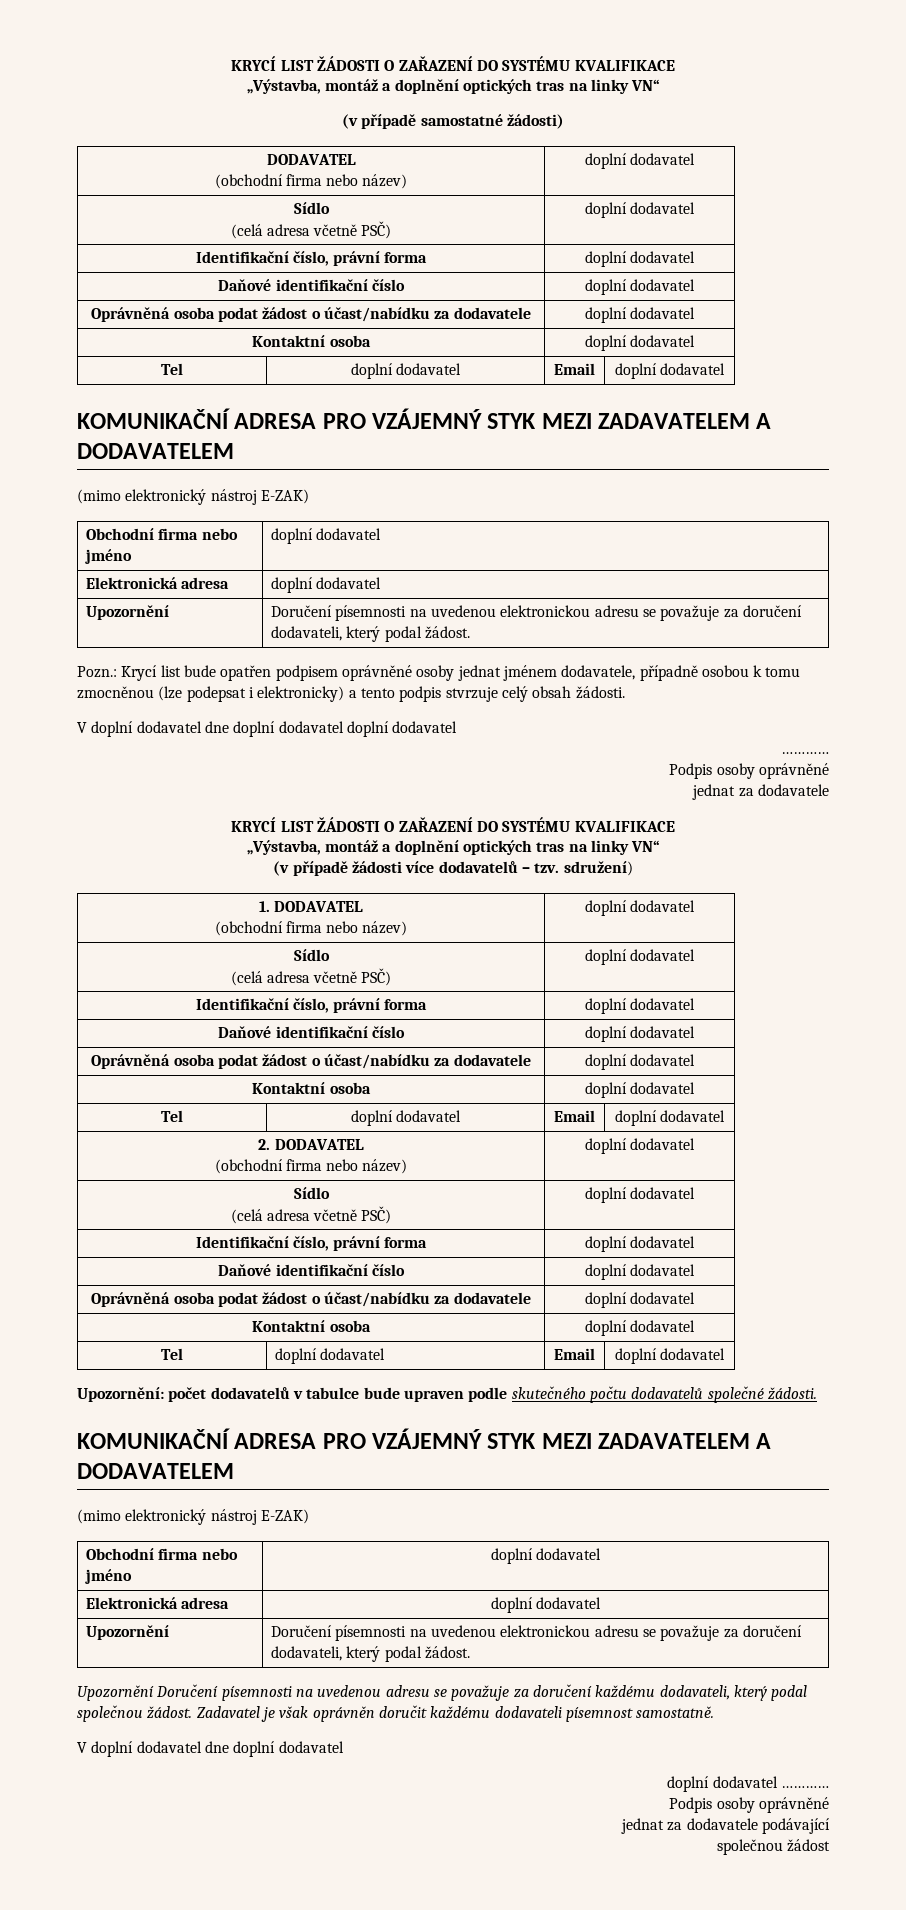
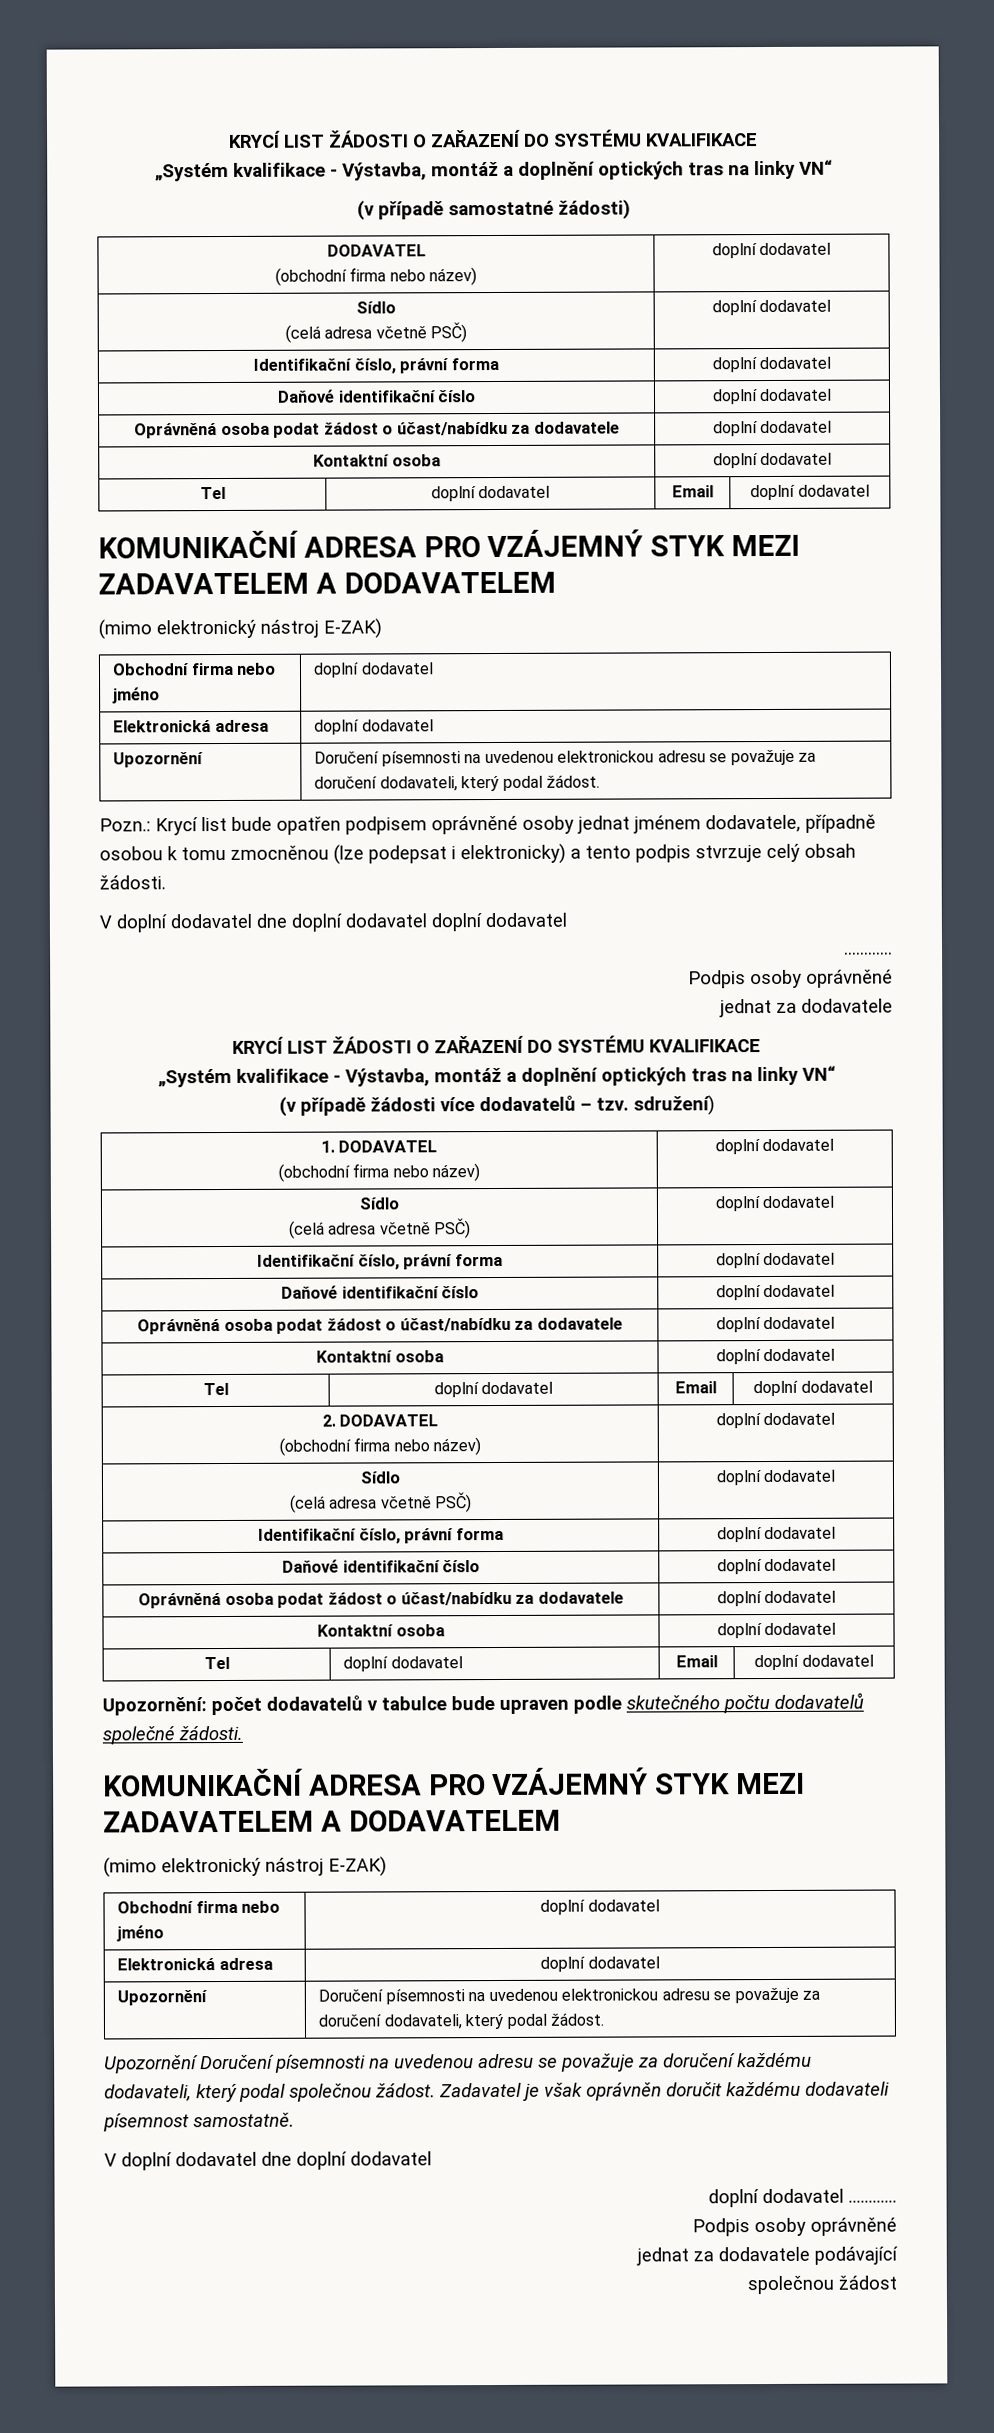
[231,56,675,71] [246,79,321,94] KRYCÍ LIST ŽÁDOSTI O ZAŘAZENÍ DO SYSTÉMU KVALIFIKACE // „Výstavba, -> [229,129,758,148] [154,162,427,182] KRYCÍ LIST ŽÁDOSTI O ZAŘAZENÍ DO SYSTÉMU KVALIFIKACE // „Systém kvalifikace - Výstavba,
[246,840,321,855] „Výstavba, -> [157,1068,430,1088] „Systém kvalifikace - Výstavba,

